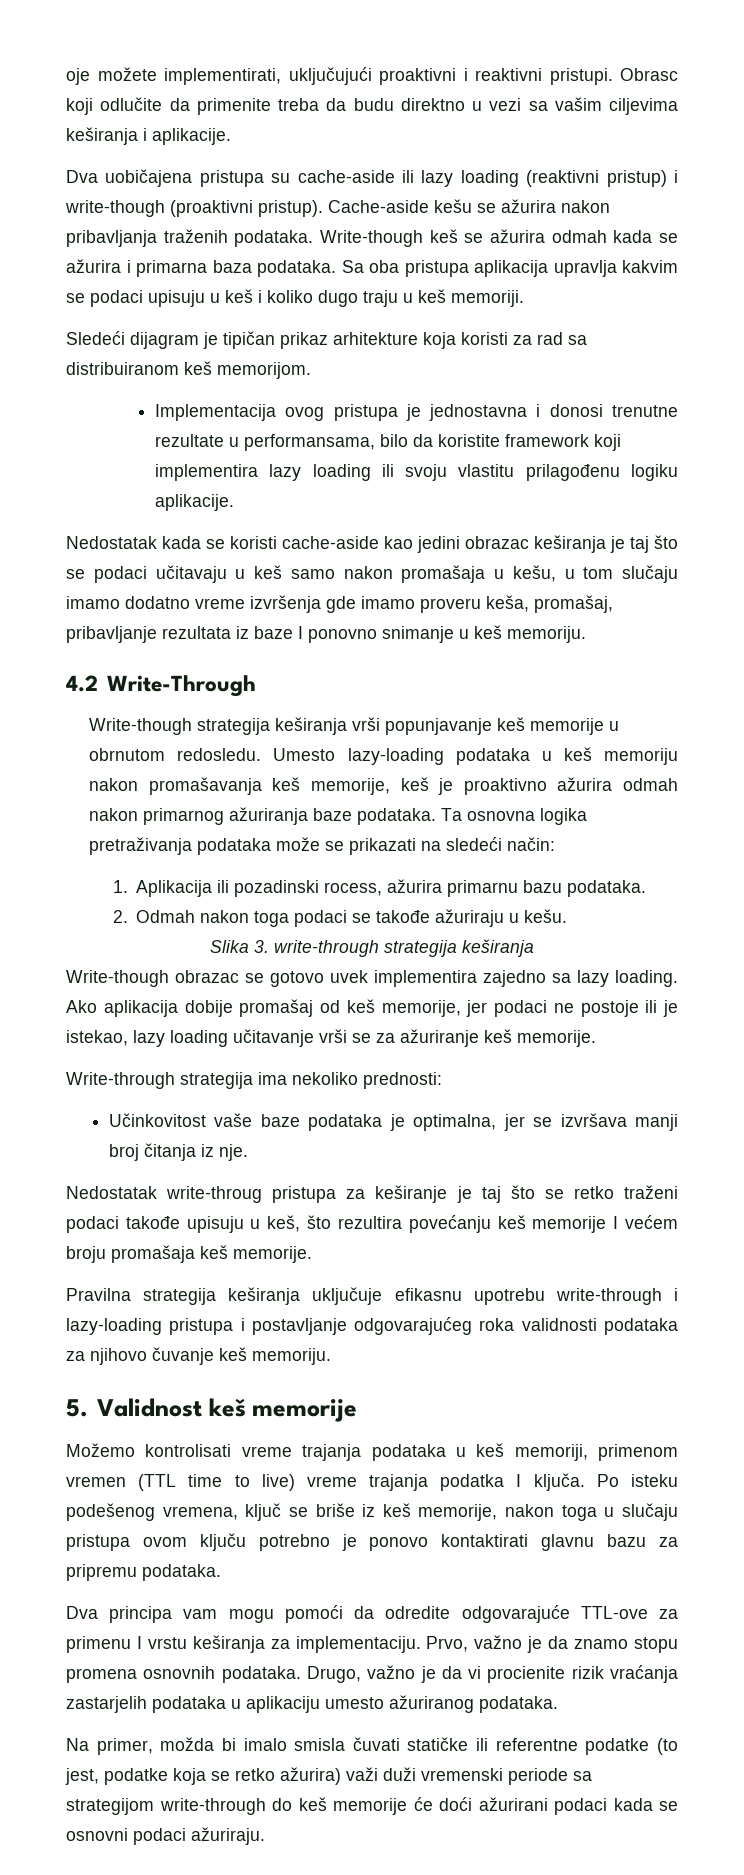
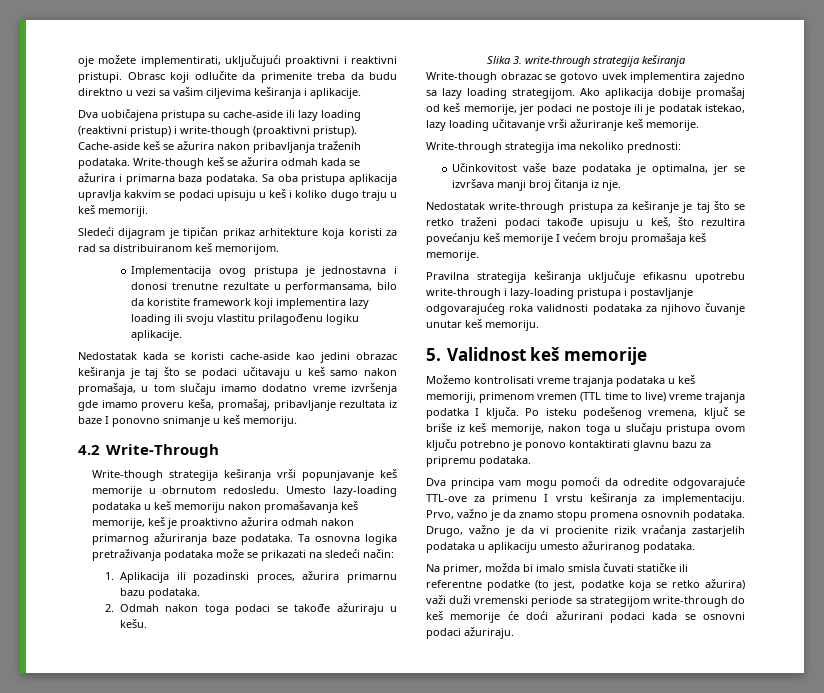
[434,199,472,213] kešu -> [143,141,160,150] keš
[401,565,556,583] promašaja u kešu, -> [78,383,136,395] promašaja,
[324,882,383,896] rocess, -> [256,574,295,583] proces,
[615,970,678,987] loading. -> [467,88,575,99] loading strategijom.
(678, 1008) none -> [658,104,702,115] podatak
[352,1033,395,1043] se za -> (567, 123) none
[166,1186,263,1203] write-throug -> [489,202,565,213] write-through
(214, 1356) none -> [426,320,462,328] unutar

